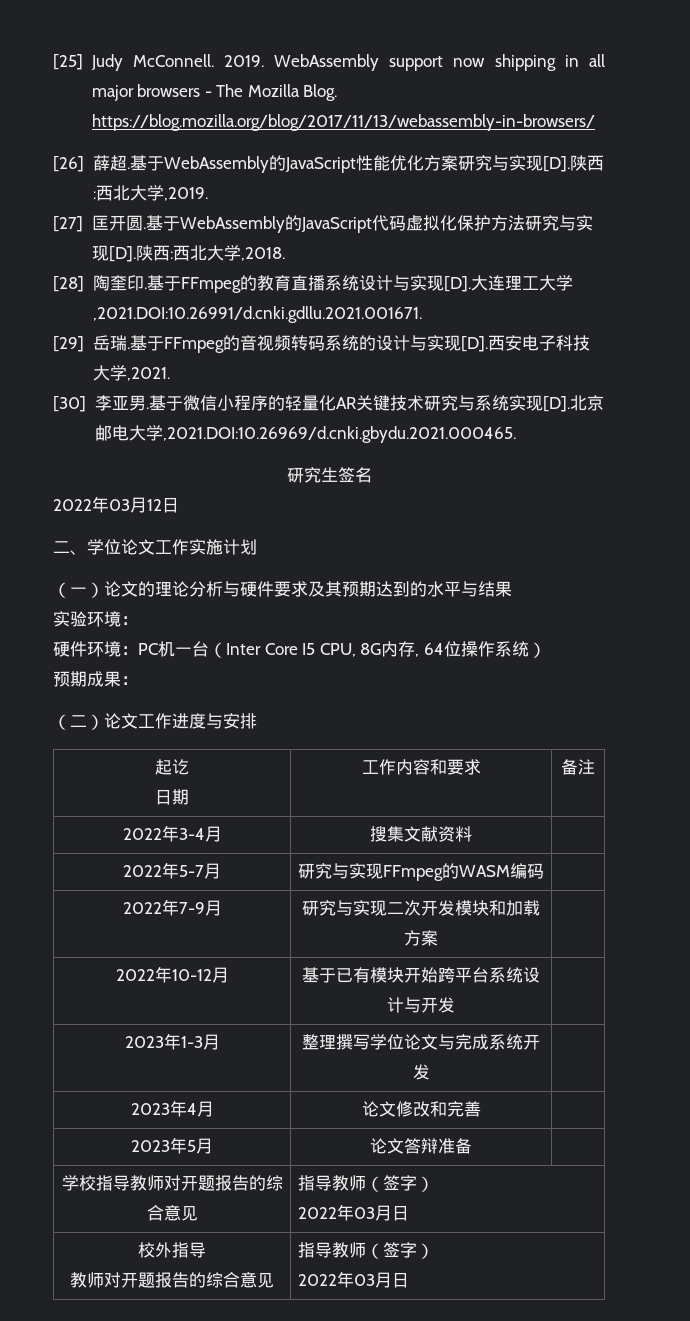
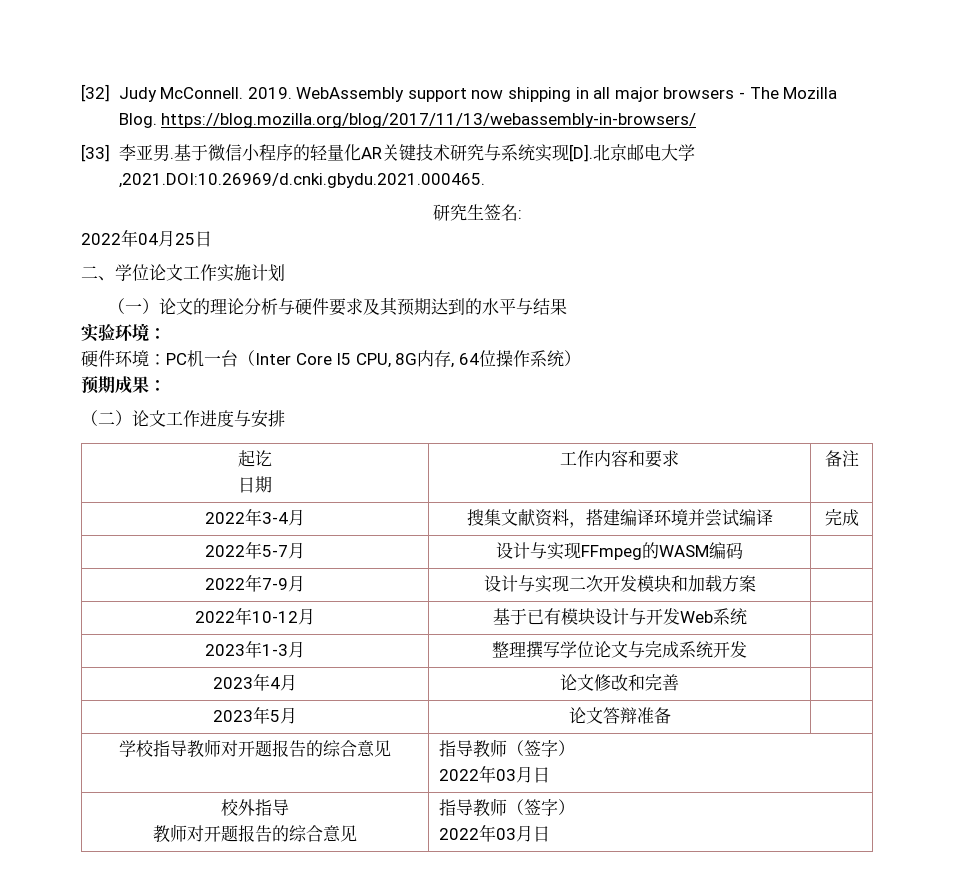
[53,54,83,70] [25] -> [81,84,110,102] [32]
[53,155,604,173] [92,185,208,201] [53,215,593,233] [91,245,285,262] [53,275,573,293] [92,306,422,323] [53,335,590,353] [92,365,170,381] [53,396,86,412] [26]薛超.基于WebAssembly的JavaScript性能优化方案研究与实现[D].陕西:西北大学,2019. // [27]匡开圆.基于WebAssembly的JavaScript代码虚拟化保护方法研究与实现[D].陕西:西北大学,2018. // [28]陶奎印.基于FFmpeg的教育直播系统设计与实现[D].大连理工大学,2021.DOI:10.26991/d.cnki.gdllu.2021.001671. // [29]岳瑞.基于FFmpeg的音视频转码系统的设计与实现[D].西安电子科技大学,2021. // [30] -> [81,144,110,162] [33]
[53,496,162,513] // 2022年03月12 -> [517,210,522,219] [81,229,195,247] : // 2022年04月25
(472, 834) | -> [568,509,773,528] [824,509,859,526] ，搭建编译环境并尝试编译 | 完成
[298,863,332,879] 研究 -> [496,542,530,559] 设计
[302,900,336,916] 研究 -> [483,575,518,592] 设计
[403,967,523,983] 开始跨平台系统 -> (595, 616) none
(455, 1005) none -> [679,608,747,625] Web系统

